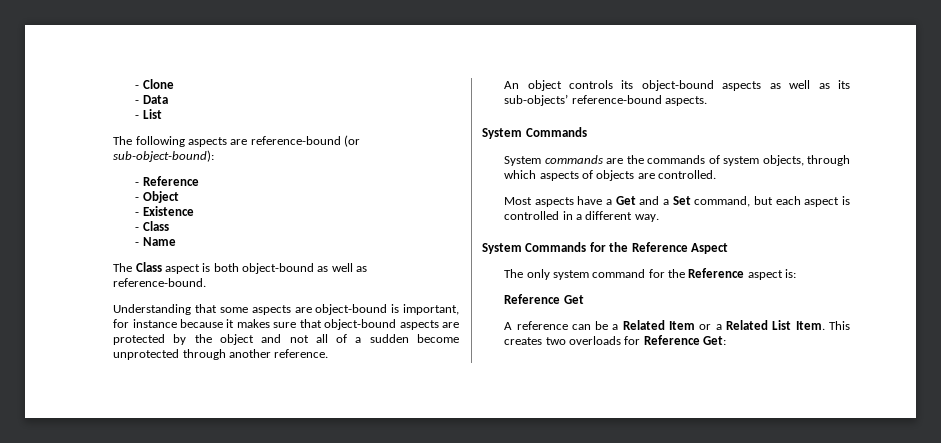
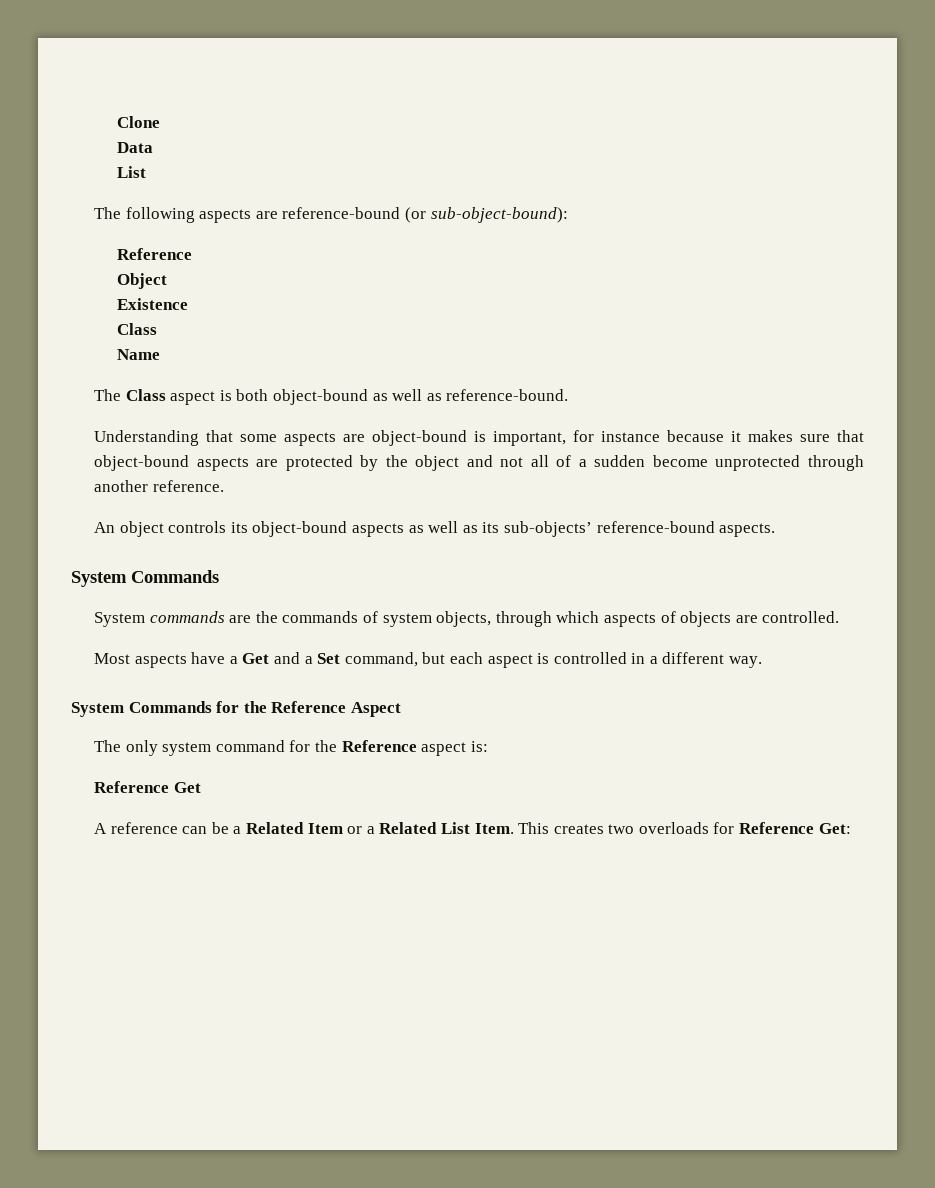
[135,85,140,89] - -> (117, 122) none
[135,100,140,104] - -> (161, 122) none
[135,115,140,119] - -> (154, 147) none
[135,182,140,186] - -> (568, 215) none
[135,197,140,201] - -> (193, 254) none
[135,212,140,216] - -> (168, 281) none
[135,227,140,231] - -> (189, 304) none
[135,242,140,246] - -> (158, 329) none

